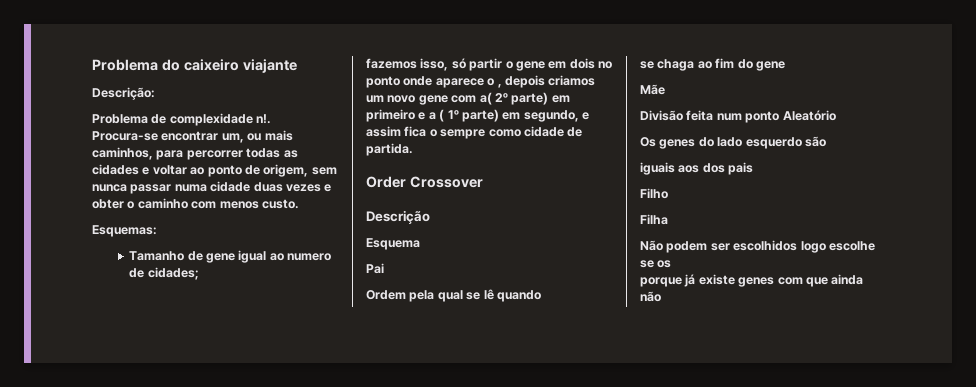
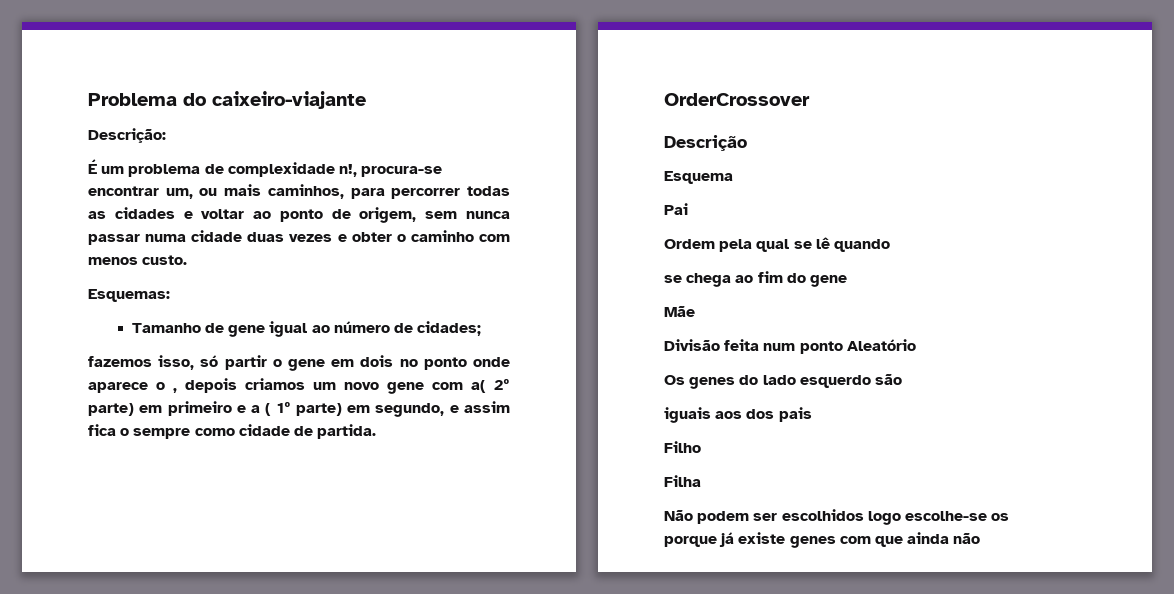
[183,59,297,73] caixeiro viajante -> [212,91,366,109] caixeiro-viajante
[92,113,272,126] [92,131,158,141] Problema de complexidade n!. Procura-se -> [88,159,443,177] É um problema de complexidade n!, procura-se
[287,253,332,261] numero -> [333,321,390,333] número
[366,176,483,188] Order Crossover -> [664,93,810,106] OrderCrossover
[657,59,695,71] chaga -> [686,273,732,287] chega
[828,241,875,251] [640,260,654,268] escolhe se -> [904,511,987,521] escolhe-se

